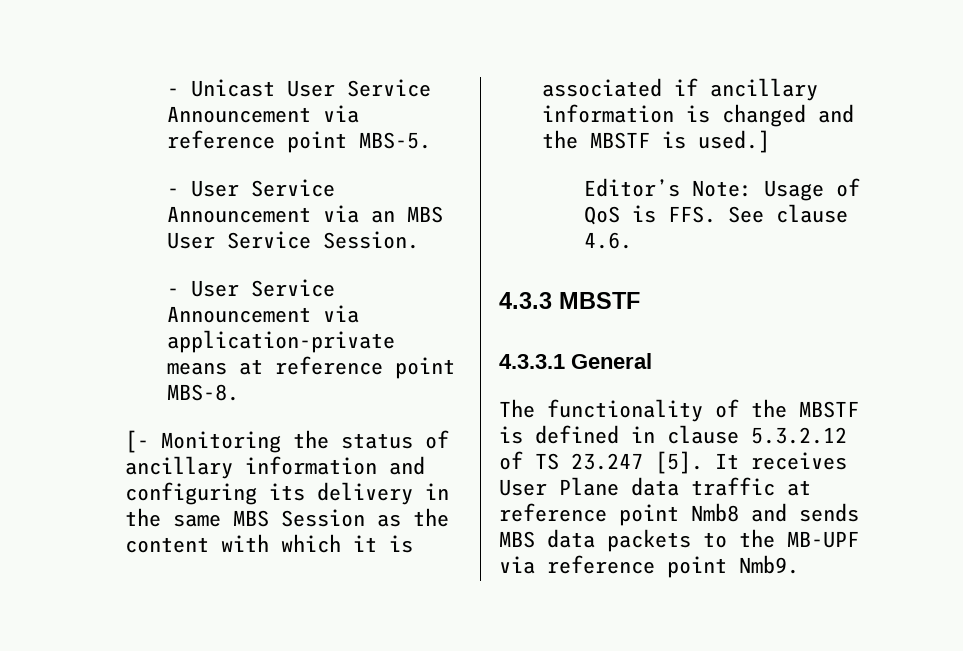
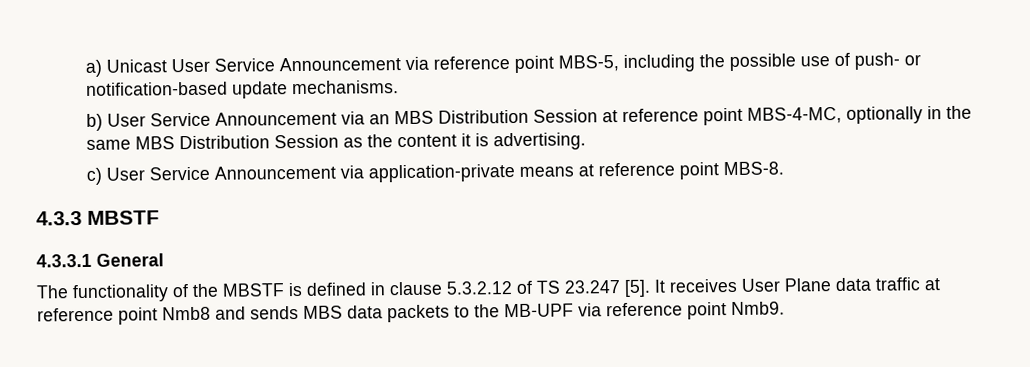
[167,88,180,96] - -> [85,59,103,77] a)
[359,132,432,149] [167,188,180,196] MBS-5. // - -> [558,52,922,72] [86,80,400,99] [86,113,104,131] MBS-5, including the possible use of push- or notification-based update mechanisms. // b)
[167,231,420,249] [167,288,180,296] User Service Session. // - -> [438,105,973,126] [86,132,587,151] [86,167,103,185] Distribution Session at reference point MBS-4-MC, optionally in the same MBS Distribution Session as the content it is advertising. // c)
[124,430,449,453] [124,456,425,479] [124,482,449,505] [124,508,449,527] [124,534,413,553] [541,78,818,101] [541,104,854,127] [541,130,770,153] [584,178,861,201] [584,204,849,225] [584,232,633,249] // [- Monitoring the status of ancillary information and configuring its delivery in the same MBS Session as the content with which it is associated if ancillary information is changed and the MBSTF is used.] // Editor’s Note: Usage of QoS is FFS. See clause 4.6. -> (785, 168) none

